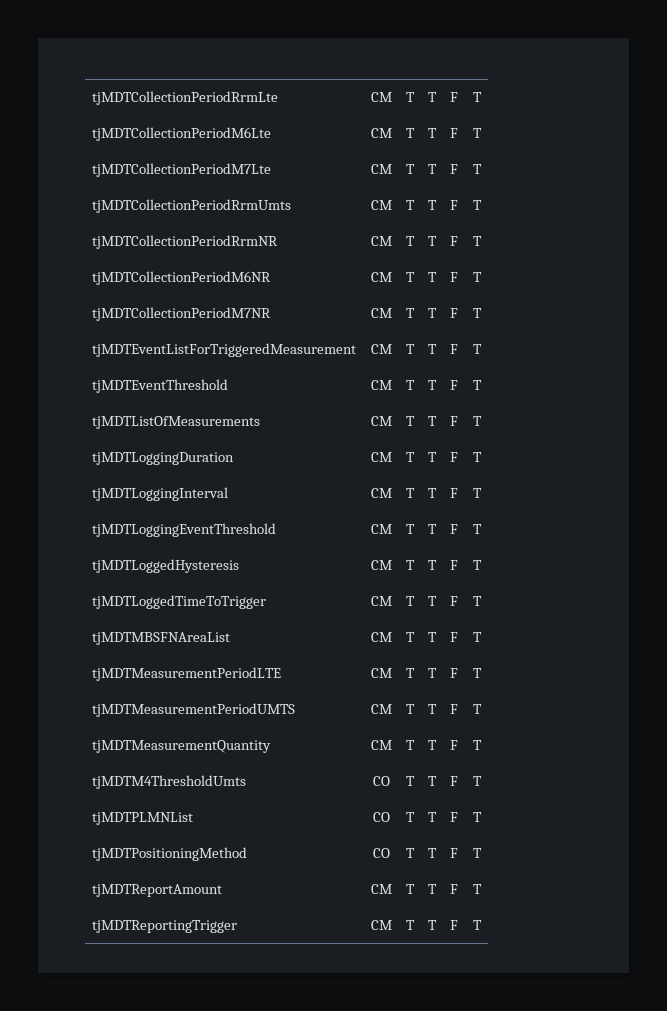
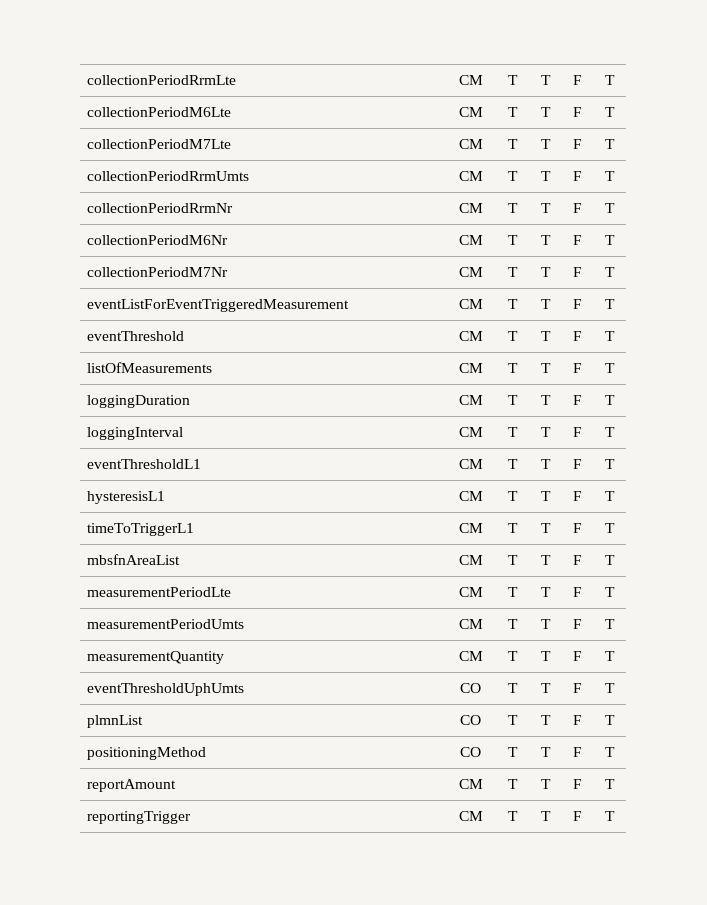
[91,91,278,105] [370,92,392,102] [405,92,415,102] [427,92,437,102] [450,92,458,102] [472,92,482,102] [91,127,271,141] [370,128,392,138] [405,128,415,138] [427,128,437,138] [450,128,458,138] [472,128,482,138] [91,163,271,177] [370,164,392,174] [405,164,415,174] [427,164,437,174] [450,164,458,174] [472,164,482,174] [91,199,291,213] [370,200,392,210] [405,200,415,210] [427,200,437,210] [450,200,458,210] [472,200,482,210] [91,235,278,249] [370,236,392,246] [405,236,415,246] [427,236,437,246] [450,236,458,246] [472,236,482,246] [91,271,271,285] [370,272,392,282] [405,272,415,282] [427,272,437,282] [450,272,458,282] [472,272,482,282] [91,307,271,321] [370,308,392,318] [405,308,415,318] [427,308,437,318] [450,308,458,318] [472,308,482,318] [91,343,356,357] [370,344,392,354] [405,344,415,354] [427,344,437,354] [450,344,458,354] [472,344,482,354] [91,379,228,393] [370,380,392,390] [405,380,415,390] [427,380,437,390] [450,380,458,390] [472,380,482,390] [91,416,260,429] [370,416,392,426] [405,416,415,426] [427,416,437,426] [450,416,458,426] [472,416,482,426] [91,452,234,465] [370,452,392,462] [405,452,415,462] [427,452,437,462] [450,452,458,462] [472,452,482,462] [91,487,228,501] [370,488,392,498] [405,488,415,498] [427,488,437,498] [450,488,458,498] [472,488,482,498] [91,523,276,537] [370,524,392,534] [405,524,415,534] [427,524,437,534] [450,524,458,534] [472,524,482,534] [91,559,239,573] [370,560,392,570] [405,560,415,570] [427,560,437,570] [450,560,458,570] [472,560,482,570] [91,595,266,609] [370,596,392,606] [405,596,415,606] [427,596,437,606] [450,596,458,606] [472,596,482,606] [91,632,230,645] [370,632,392,642] [405,632,415,642] [427,632,437,642] [450,632,458,642] [472,632,482,642] [91,667,281,681] [370,668,392,678] [405,668,415,678] [427,668,437,678] [450,668,458,678] [472,668,482,678] [91,703,295,717] [370,704,392,714] [405,704,415,714] [427,704,437,714] [450,704,458,714] [472,704,482,714] [91,740,271,753] [370,740,392,750] [405,740,415,750] [427,740,437,750] [450,740,458,750] [472,740,482,750] [91,775,246,789] [372,776,390,786] [405,776,415,786] [427,776,437,786] [450,776,458,786] [472,776,482,786] [91,812,193,825] [372,812,390,822] [405,812,415,822] [427,812,437,822] [450,812,458,822] [472,812,482,822] [91,847,247,861] [372,848,390,858] [405,848,415,858] [427,848,437,858] [450,848,458,858] [472,848,482,858] [91,884,222,897] [370,884,392,894] [405,884,415,894] [427,884,437,894] [450,884,458,894] [472,884,482,894] [91,920,237,933] tjMDTCollectionPeriodRrmLte | CM | T | T | F | T // tjMDTCollectionPeriodM6Lte | CM | T | T | F | T // tjMDTCollectionPeriodM7Lte | CM | T | T | F | T // tjMDTCollectionPeriodRrmUmts | CM | T | T | F | T // tjMDTCollectionPeriodRrmNR | CM | T | T | F | T // tjMDTCollectionPeriodM6NR | CM | T | T | F | T // tjMDTCollectionPeriodM7NR | CM | T | T | F | T // tjMDTEventListForTriggeredMeasurement | CM | T | T | F | T // tjMDTEventThreshold | CM | T | T | F | T // tjMDTListOfMeasurements | CM | T | T | F | T // tjMDTLoggingDuration | CM | T | T | F | T // tjMDTLoggingInterval | CM | T | T | F | T // tjMDTLoggingEventThreshold | CM | T | T | F | T // tjMDTLoggedHysteresis | CM | T | T | F | T // tjMDTLoggedTimeToTrigger | CM | T | T | F | T // tjMDTMBSFNAreaList | CM | T | T | F | T // tjMDTMeasurementPeriodLTE | CM | T | T | F | T // tjMDTMeasurementPeriodUMTS | CM | T | T | F | T // tjMDTMeasurementQuantity | CM | T | T | F | T // tjMDTM4ThresholdUmts | CO | T | T | F | T // tjMDTPLMNList | CO | T | T | F | T // tjMDTPositioningMethod | CO | T | T | F | T // tjMDTReportAmount | CM | T | T | F | T // tjMDTReportingTrigger -> [87,75,237,85] [458,75,483,85] [508,75,518,85] [540,75,551,85] [573,75,582,85] [605,75,615,85] [87,107,232,117] [458,107,483,117] [508,107,518,117] [540,107,551,117] [573,107,582,117] [605,107,615,117] [87,139,232,149] [458,139,483,149] [508,139,518,149] [540,139,551,149] [573,139,582,149] [605,139,615,149] [87,171,250,181] [458,171,483,181] [508,171,518,181] [540,171,551,181] [573,171,582,181] [605,171,615,181] [87,203,234,213] [458,203,483,213] [508,203,518,213] [540,203,551,213] [573,203,582,213] [605,203,615,213] [87,235,229,245] [458,235,483,245] [508,235,518,245] [540,235,551,245] [573,235,582,245] [605,235,615,245] [87,267,229,277] [458,267,483,277] [508,267,518,277] [540,267,551,277] [573,267,582,277] [605,267,615,277] [87,299,350,312] [458,299,483,309] [508,299,518,309] [540,299,551,309] [573,299,582,309] [605,299,615,309] [87,331,185,341] [458,331,483,341] [508,331,518,341] [540,331,551,341] [573,331,582,341] [605,331,615,341] [87,362,213,373] [458,363,483,373] [508,363,518,373] [540,363,551,373] [573,363,582,373] [605,363,615,373] [87,395,191,408] [458,395,483,405] [508,395,518,405] [540,395,551,405] [573,395,582,405] [605,395,615,405] [87,427,184,440] [458,427,483,437] [508,427,518,437] [540,427,551,437] [573,427,582,437] [605,427,615,437] [87,459,202,469] [458,459,483,469] [508,459,518,469] [540,459,551,469] [573,459,582,469] [605,459,615,469] [87,491,166,504] [458,491,483,501] [508,491,518,501] [540,491,551,501] [573,491,582,501] [605,491,615,501] [87,523,195,536] [458,523,483,533] [508,523,518,533] [540,523,551,533] [573,523,582,533] [605,523,615,533] [87,554,181,565] [458,555,483,565] [508,555,518,565] [540,555,551,565] [573,555,582,565] [605,555,615,565] [87,587,232,597] [458,587,483,597] [508,587,518,597] [540,587,551,597] [573,587,582,597] [605,587,615,597] [87,619,245,629] [458,619,483,629] [508,619,518,629] [540,619,551,629] [573,619,582,629] [605,619,615,629] [87,651,225,664] [458,651,483,661] [508,651,518,661] [540,651,551,661] [573,651,582,661] [605,651,615,661] [87,683,245,696] [460,683,481,693] [508,683,518,693] [540,683,551,693] [573,683,582,693] [605,683,615,693] [87,715,144,728] [460,715,481,725] [508,715,518,725] [540,715,551,725] [573,715,582,725] [605,715,615,725] [87,747,207,760] [460,747,481,757] [508,747,518,757] [540,747,551,757] [573,747,582,757] [605,747,615,757] [87,779,177,792] [458,779,483,789] [508,779,518,789] [540,779,551,789] [573,779,582,789] [605,779,615,789] [87,811,192,824] collectionPeriodRrmLte | CM | T | T | F | T // collectionPeriodM6Lte | CM | T | T | F | T // collectionPeriodM7Lte | CM | T | T | F | T // collectionPeriodRrmUmts | CM | T | T | F | T // collectionPeriodRrmNr | CM | T | T | F | T // collectionPeriodM6Nr | CM | T | T | F | T // collectionPeriodM7Nr | CM | T | T | F | T // eventListForEventTriggeredMeasurement | CM | T | T | F | T // eventThreshold | CM | T | T | F | T // listOfMeasurements | CM | T | T | F | T // loggingDuration | CM | T | T | F | T // loggingInterval | CM | T | T | F | T // eventThresholdL1 | CM | T | T | F | T // hysteresisL1 | CM | T | T | F | T // timeToTriggerL1 | CM | T | T | F | T // mbsfnAreaList | CM | T | T | F | T // measurementPeriodLte | CM | T | T | F | T // measurementPeriodUmts | CM | T | T | F | T // measurementQuantity | CM | T | T | F | T // eventThresholdUphUmts | CO | T | T | F | T // plmnList | CO | T | T | F | T // positioningMethod | CO | T | T | F | T // reportAmount | CM | T | T | F | T // reportingTrigger

